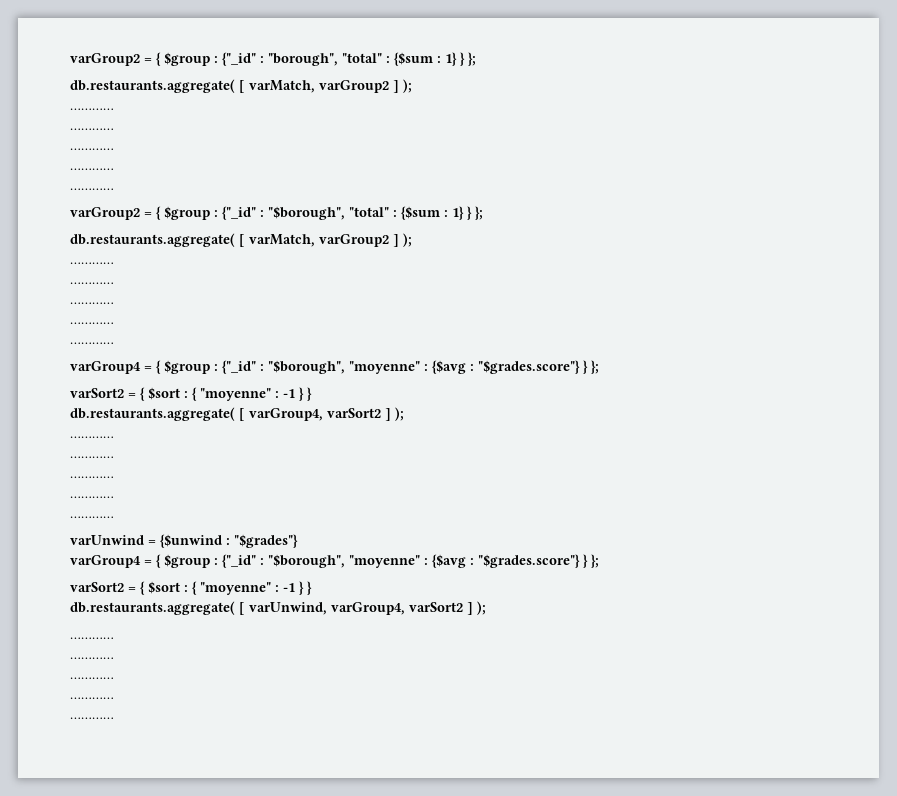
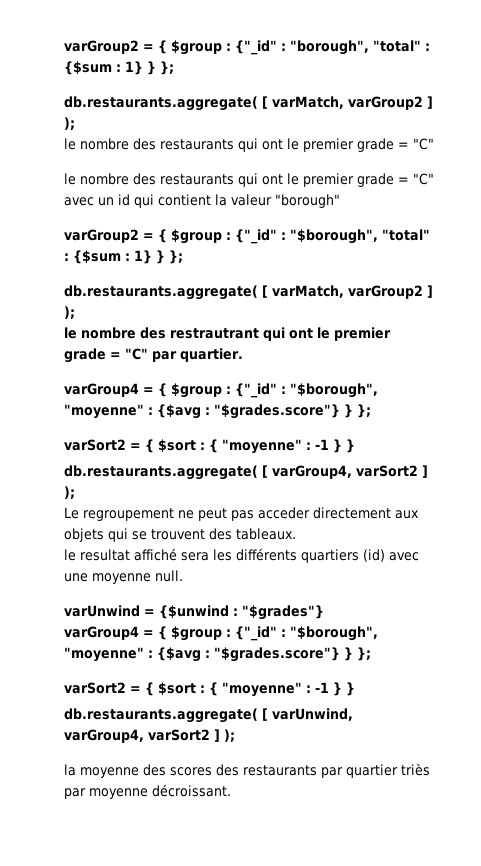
[70,108,114,110] [70,128,114,130] [70,148,114,150] [70,168,114,170] [70,188,114,190] ………… // ………… // ………… // ………… // ………… -> [64,138,434,152] [64,173,434,187] [64,194,340,208] le nombre des restaurants qui ont le premier grade = "C" // le nombre des restaurants qui ont le premier grade = "C" avec un id qui contient la valeur "borough"
[70,262,114,264] [70,282,114,284] [70,302,114,304] [70,322,114,324] [70,342,114,344] ………… // ………… // ………… // ………… // ………… -> [64,327,391,341] [64,348,243,363] le nombre des restrautrant qui ont le premier grade = "C" par quartier.
[70,436,114,438] [70,456,114,458] [70,476,114,478] [70,496,114,498] [70,516,114,518] ………… // ………… // ………… // ………… // ………… -> [64,507,419,521] [64,528,296,542] [64,548,419,563] [64,570,183,584] Le regroupement ne peut pas acceder directement aux objets qui se trouvent des tableaux. // le resultat affiché sera les différents quartiers (id) avec une moyenne null.
[70,637,114,639] [70,657,114,659] [70,677,114,679] [70,697,114,699] [70,717,114,719] ………… // ………… // ………… // ………… // ………… -> [64,763,430,778] [64,784,231,799] la moyenne des scores des restaurants par quartier triès par moyenne décroissant.

